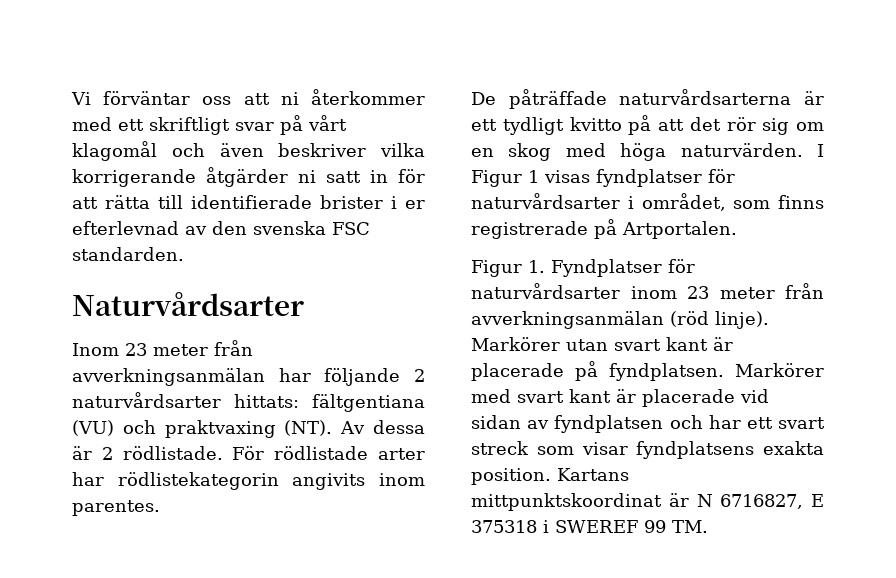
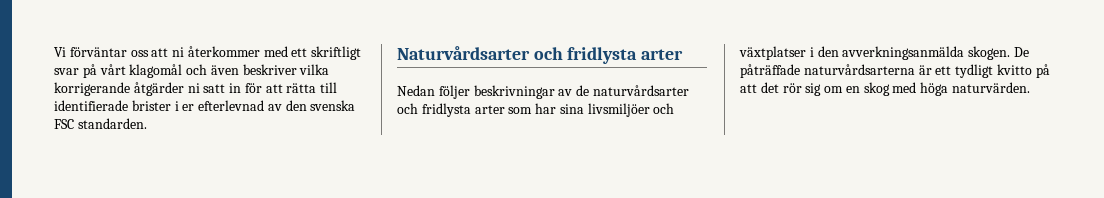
[72,340,253,356] [72,368,425,386] [72,392,425,412] [72,420,425,438] [72,446,425,460] [72,472,426,490] [72,500,160,516] // Inom 23 meter från avverkningsanmälan har följande 2 naturvårdsarter hittats: fältgentiana (VU) och praktvaxing (NT). Av dessa är 2 rödlistade. För rödlistade arter har rödlistekategorin angivits inom parentes. // -> [533,47,684,64] [397,85,689,99] [397,103,675,117] [739,46,1011,60] och fridlysta arter // Nedan följer beskrivningar av de naturvårdsarter och fridlysta arter som har sina livsmiljöer och växtplatser i den avverkningsanmälda skogen.
[817,144,824,157] [471,169,735,187] [471,193,824,211] [471,219,737,239] [471,259,695,277] [471,283,824,299] [471,311,769,329] [471,337,733,351] [471,361,824,381] [471,389,769,407] [471,415,825,433] [471,441,824,459] [471,468,629,485] [471,493,824,511] [471,520,708,533] I Figur 1 visas fyndplatser för naturvårdsarter i området, som finns registrerade på Artportalen. // Figur 1. Fyndplatser för naturvårdsarter inom 23 meter från avverkningsanmälan (röd linje). Markörer utan svart kant är placerade på fyndplatsen. Markörer med svart kant är placerade vid sidan av fyndplatsen och har ett svart streck som visar fyndplatsens exakta position. Kartans mittpunktskoordinat är N 6716827, E 375318 i SWEREF 99 TM. -> (1031, 87) none

